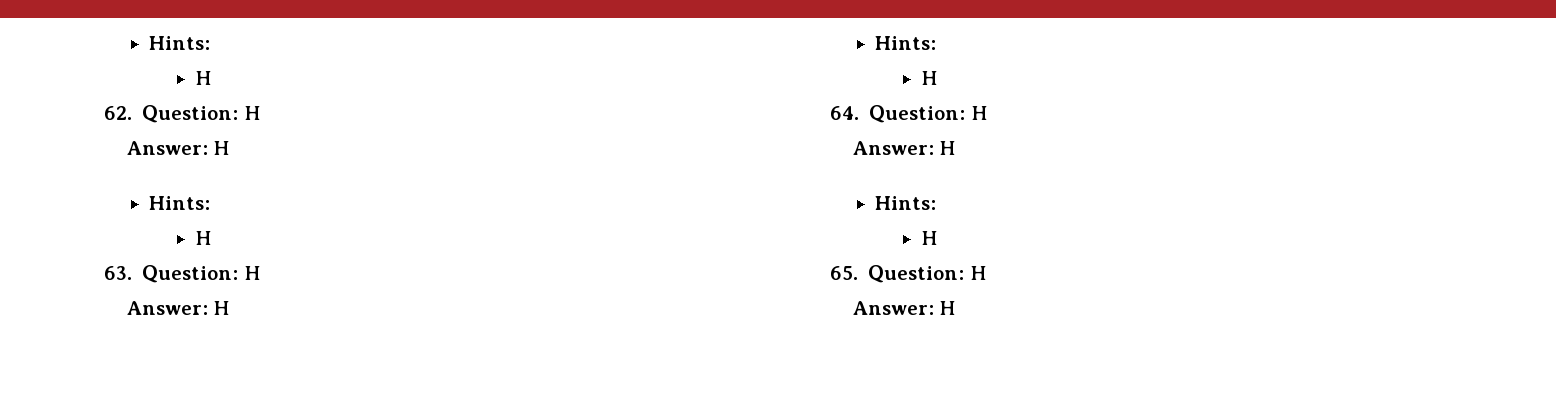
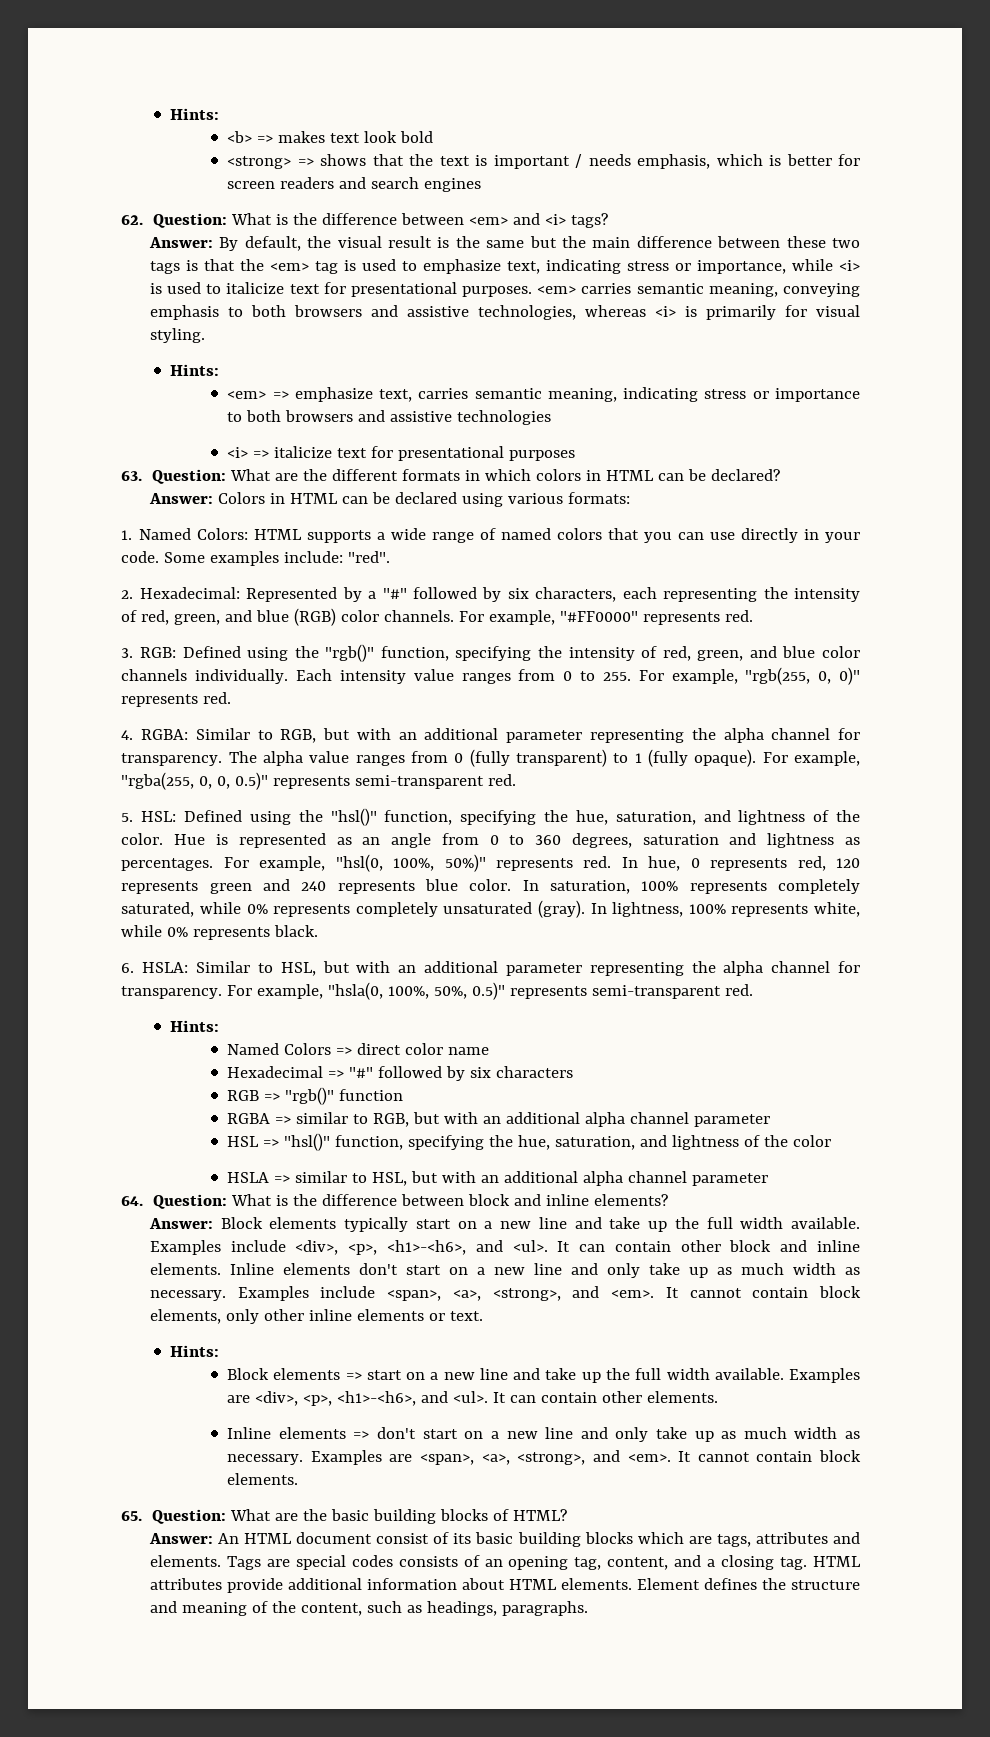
[149,36,211,50] [195,71,212,85] [103,105,260,123] [126,141,230,155] [149,196,211,210] [195,231,212,245] [103,265,260,283] [126,301,230,315] [875,36,937,50] [921,71,938,85] [829,105,987,123] [852,141,956,155] [875,196,937,210] [921,231,938,245] [829,265,986,283] [852,301,956,315] Hints: // H // 62. Question: H // Answer: H // Hints: // H // 63. Question: H // Answer: H // Hints: // H // 64. Question: H // Answer: H // Hints: // H // 65. Question: H // Answer: H -> [170,108,220,120] [227,131,434,143] [227,154,861,169] [227,177,482,192] [121,213,608,228] [148,236,861,251] [149,259,860,274] [149,282,861,297] [149,305,861,320] [149,328,205,343] [170,364,220,376] [227,387,860,402] [227,410,552,425] [227,446,576,461] [121,469,780,484] [148,492,630,507] [121,528,860,543] [121,551,391,566] [121,587,860,602] [121,608,754,626] [121,644,860,662] [121,667,860,685] [121,692,232,707] [121,728,860,743] [121,749,860,767] [121,772,517,790] [121,808,860,826] [121,833,860,848] [121,854,860,872] [121,879,860,894] [121,900,860,918] [121,925,319,940] [121,961,860,976] [121,982,754,1000] [170,1020,220,1032] [227,1043,490,1055] [227,1066,574,1081] [227,1087,404,1105] [227,1112,771,1127] [227,1133,832,1151] [227,1171,769,1186] [121,1194,668,1209] [148,1217,861,1232] [149,1240,860,1255] [149,1263,860,1278] [149,1286,862,1301] [149,1309,483,1324] [170,1345,220,1357] [227,1368,861,1383] [227,1391,719,1406] [227,1427,861,1442] [227,1450,862,1465] [227,1473,299,1485] [121,1509,567,1524] [148,1532,861,1547] [149,1555,861,1570] [149,1578,860,1593] [149,1601,588,1616] Hints: // <b> => makes text look bold // <strong> => shows that the text is important / needs emphasis, which is better for screen readers and search engines // 62. Question: What is the difference between <em> and <i> tags? // Answer: By default, the visual result is the same but the main difference between these two tags is that the <em> tag is used to emphasize text, indicating stress or importance, while <i> is used to italicize text for presentational purposes. <em> carries semantic meaning, conveying emphasis to both browsers and assistive technologies, whereas <i> is primarily for visual styling. // Hints: // <em> => emphasize text, carries semantic meaning, indicating stress or importance to both browsers and assistive technologies // <i> => italicize text for presentational purposes // 63. Question: What are the different formats in which colors in HTML can be declared? // Answer: Colors in HTML can be declared using various formats: // 1. Named Colors: HTML supports a wide range of named colors that you can use directly in your code. Some examples include: "red". // 2. Hexadecimal: Represented by a "#" followed by six characters, each representing the intensity of red, green, and blue (RGB) color channels. For example, "#FF0000" represents red. // 3. RGB: Defined using the "rgb()" function, specifying the intensity of red, green, and blue color channels individually. Each intensity value ranges from 0 to 255. For example, "rgb(255, 0, 0)" represents red. // 4. RGBA: Similar to RGB, but with an additional parameter representing the alpha channel for transparency. The alpha value ranges from 0 (fully transparent) to 1 (fully opaque). For example, "rgba(255, 0, 0, 0.5)" represents semi-transparent red. // 5. HSL: Defined using the "hsl()" function, specifying the hue, saturation, and lightness of the color. Hue is represented as an angle from 0 to 360 degrees, saturation and lightness as percentages. For example, "hsl(0, 100%, 50%)" represents red. In hue, 0 represents red, 120 represents green and 240 represents blue color. In saturation, 100% represents completely saturated, while 0% represents completely unsaturated (gray). In lightness, 100% represents white, while 0% represents black. // 6. HSLA: Similar to HSL, but with an additional parameter representing the alpha channel for transparency. For example, "hsla(0, 100%, 50%, 0.5)" represents semi-transparent red. // Hints: // Named Colors => direct color name // Hexadecimal => "#" followed by six characters // RGB => "rgb()" function // RGBA => similar to RGB, but with an additional alpha channel parameter // HSL => "hsl()" function, specifying the hue, saturation, and lightness of the color // HSLA => similar to HSL, but with an additional alpha channel parameter // 64. Question: What is the difference between block and inline elements? // Answer: Block elements typically start on a new line and take up the full width available. Examples include <div>, <p>, <h1>-<h6>, and <ul>. It can contain other block and inline elements. Inline elements don't start on a new line and only take up as much width as necessary. Examples include <span>, <a>, <strong>, and <em>. It cannot contain block elements, only other inline elements or text. // Hints: // Block elements => start on a new line and take up the full width available. Examples are <div>, <p>, <h1>-<h6>, and <ul>. It can contain other elements. // Inline elements => don't start on a new line and only take up as much width as necessary. Examples are <span>, <a>, <strong>, and <em>. It cannot contain block elements. // 65. Question: What are the basic building blocks of HTML? // Answer: An HTML document consist of its basic building blocks which are tags, attributes and elements. Tags are special codes consists of an opening tag, content, and a closing tag. HTML attributes provide additional information about HTML elements. Element defines the structure and meaning of the content, such as headings, paragraphs.

